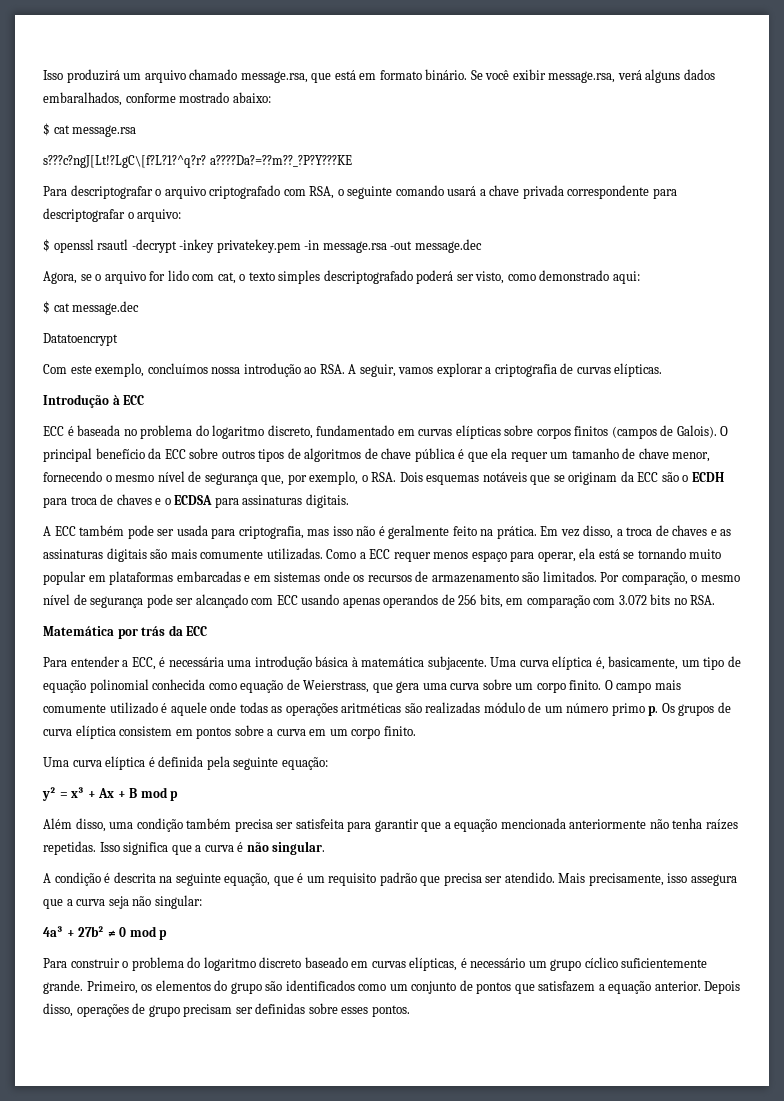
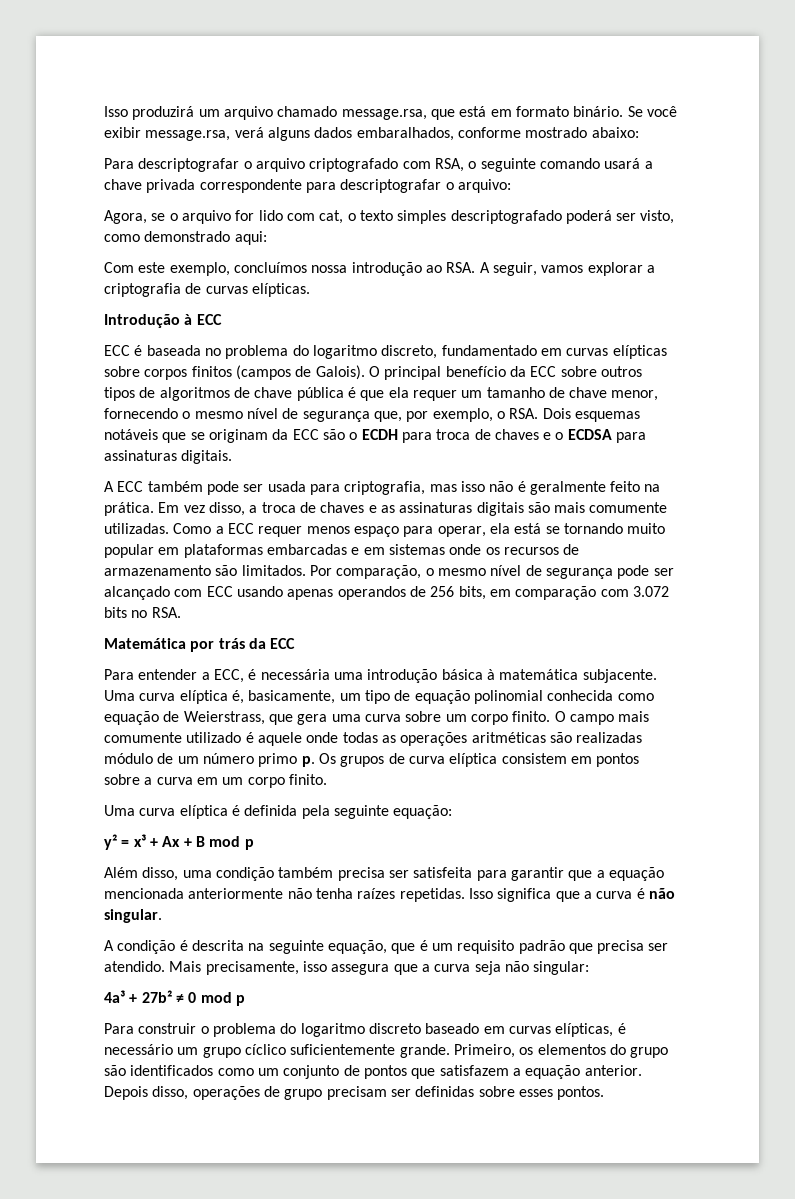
[43,123,137,137] [43,155,352,168] // $ cat message.rsa // s???c?ngJ[Lt!?LgC\[f?L?1?^q?r? a????Da?=??m??_?P?Y???KE -> (639, 132) none
[43,239,482,253] // $ openssl rsautl -decrypt -inkey privatekey.pem -in message.rsa -out message.dec -> (511, 186) none
[43,301,140,315] [43,333,118,346] // $ cat message.dec // Datatoencrypt -> (267, 238) none

